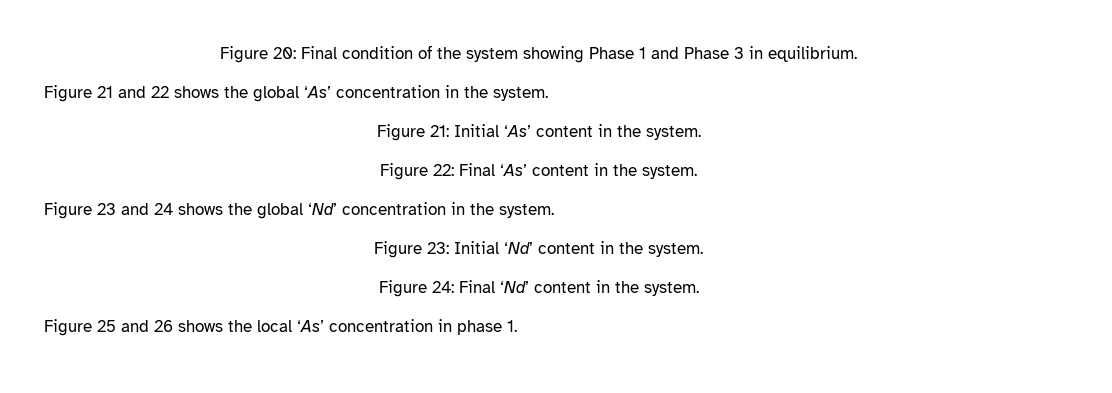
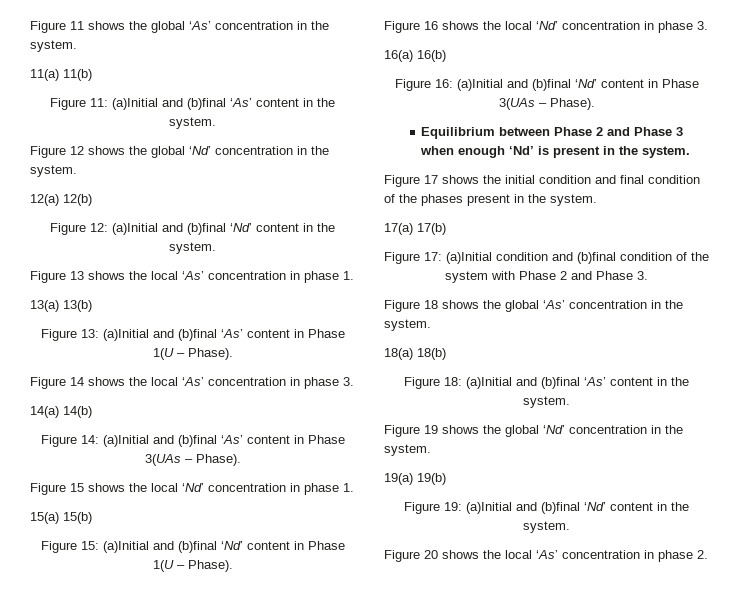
[220,45,857,63] [44,85,548,102] [376,124,701,141] [380,163,697,180] [44,202,554,219] [374,241,703,258] [378,280,699,297] [44,319,173,336] Figure 20: Final condition of the system showing Phase 1 and Phase 3 in equilibrium. // Figure 21 and 22 shows the global ‘As’ concentration in the system. // Figure 21: Initial ‘As’ content in the system. // Figure 22: Final ‘As’ content in the system. // Figure 23 and 24 shows the global ‘Nd’ concentration in the system. // Figure 23: Initial ‘Nd’ content in the system. // Figure 24: Final ‘Nd’ content in the system. // Figure 25 and 26 -> [30,21,329,33] [30,40,77,52] [30,69,92,81] [50,98,335,110] [169,117,216,129] [30,146,329,158] [30,165,77,177] [30,194,92,206] [50,223,335,235] [169,242,216,254] [30,271,84,283] Figure 11 shows the global ‘As’ concentration in the system. // 11(a) 11(b) // Figure 11: (a)Initial and (b)final ‘As’ content in the system. // Figure 12 shows the global ‘Nd’ concentration in the system. // 12(a) 12(b) // Figure 12: (a)Initial and (b)final ‘Nd’ content in the system. // Figure 13
(517, 326) none -> [30,300,92,312] [40,329,345,341] [152,348,233,360] [30,377,354,389] [30,406,92,418] [40,435,345,447] [144,454,241,466] [30,483,354,495] [30,512,92,524] [40,541,345,553] [152,560,233,572] [384,21,708,33] [384,50,446,62] [394,79,699,91] [498,98,595,110] [421,127,684,139] [420,146,691,158] [384,175,700,187] [384,194,597,206] [384,223,446,235] [384,252,709,264] [445,271,648,283] [384,300,683,312] [384,319,431,331] [384,348,446,360] [404,377,689,389] [523,396,570,408] [384,425,683,437] [384,444,431,456] [384,473,446,485] [404,502,689,514] [523,521,570,533] [384,550,708,562] // 13(a) 13(b) // Figure 13: (a)Initial and (b)final ‘As’ content in Phase 1(U – Phase). // Figure 14 shows the local ‘As’ concentration in phase 3. // 14(a) 14(b) // Figure 14: (a)Initial and (b)final ‘As’ content in Phase 3(UAs – Phase). // Figure 15 shows the local ‘Nd’ concentration in phase 1. // 15(a) 15(b) // Figure 15: (a)Initial and (b)final ‘Nd’ content in Phase 1(U – Phase). // Figure 16 shows the local ‘Nd’ concentration in phase 3. // 16(a) 16(b) // Figure 16: (a)Initial and (b)final ‘Nd’ content in Phase 3(UAs – Phase). // Equilibrium between Phase 2 and Phase 3 when enough ‘Nd’ is present in the system. // Figure 17 shows the initial condition and final condition of the phases present in the system. // 17(a) 17(b) // Figure 17: (a)Initial condition and (b)final condition of the system with Phase 2 and Phase 3. // Figure 18 shows the global ‘As’ concentration in the system. // 18(a) 18(b) // Figure 18: (a)Initial and (b)final ‘As’ content in the system. // Figure 19 shows the global ‘Nd’ concentration in the system. // 19(a) 19(b) // Figure 19: (a)Initial and (b)final ‘Nd’ content in the system. // Figure 20 shows the local ‘As’ concentration in phase 2.

